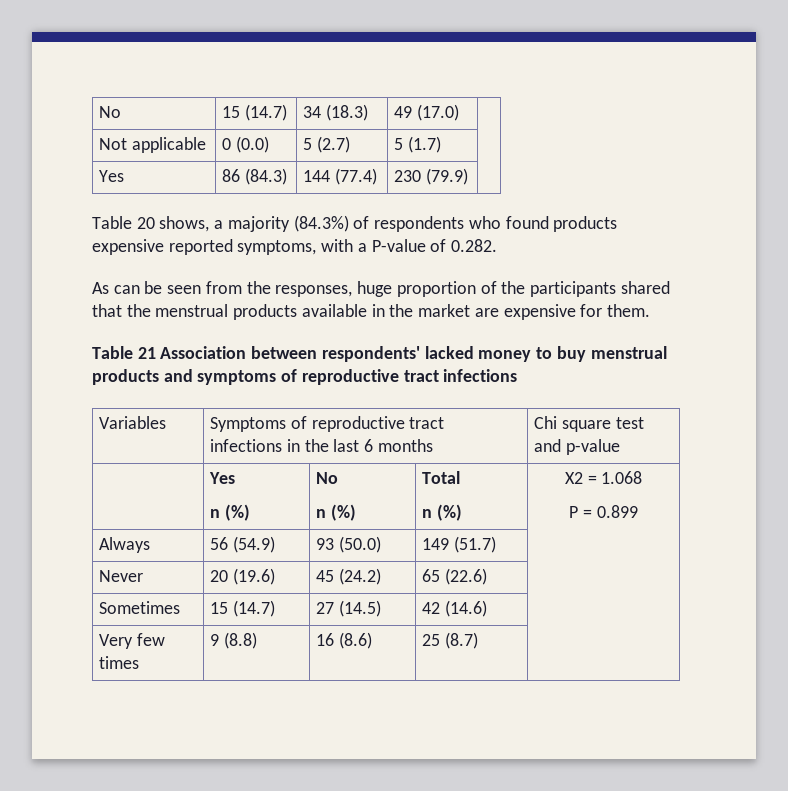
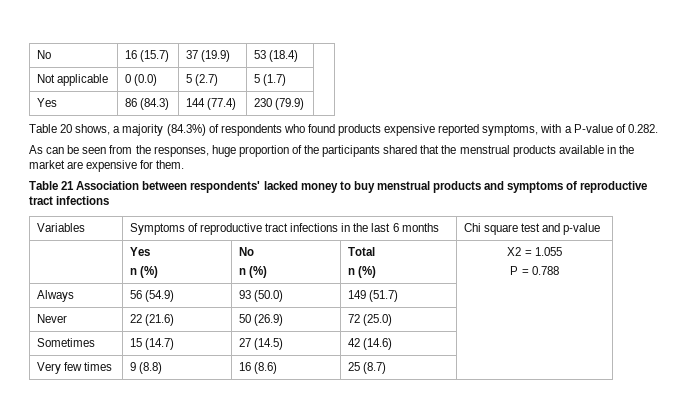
[222,104,287,121] [303,104,368,121] [394,104,459,121] 15 (14.7) | 34 (18.3) | 49 (17.0) -> [124,50,169,62] [185,50,230,62] [253,50,298,62] 16 (15.7) | 37 (19.9) | 53 (18.4)
[601,471,643,484] 1.068 -> [534,247,562,256] 1.055
[596,505,638,518] 0.899 -> [531,266,559,275] 0.788
[210,568,275,585] [316,568,381,585] [422,568,487,585] 20 (19.6) | 45 (24.2) | 65 (22.6) -> [129,314,174,326] [238,314,283,326] [347,314,392,326] 22 (21.6) | 50 (26.9) | 72 (25.0)

